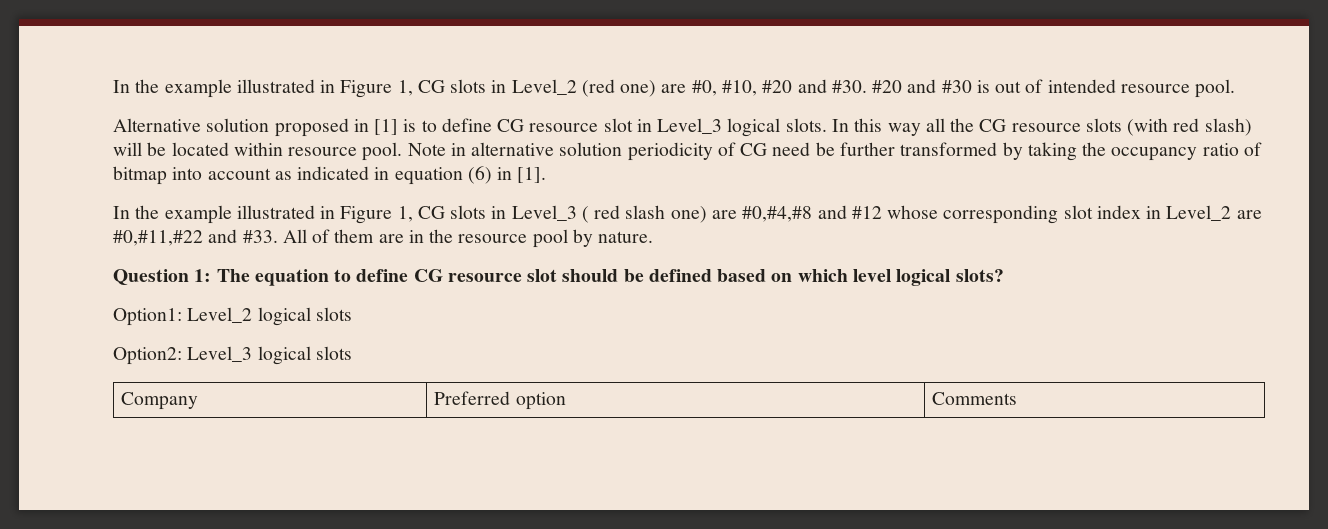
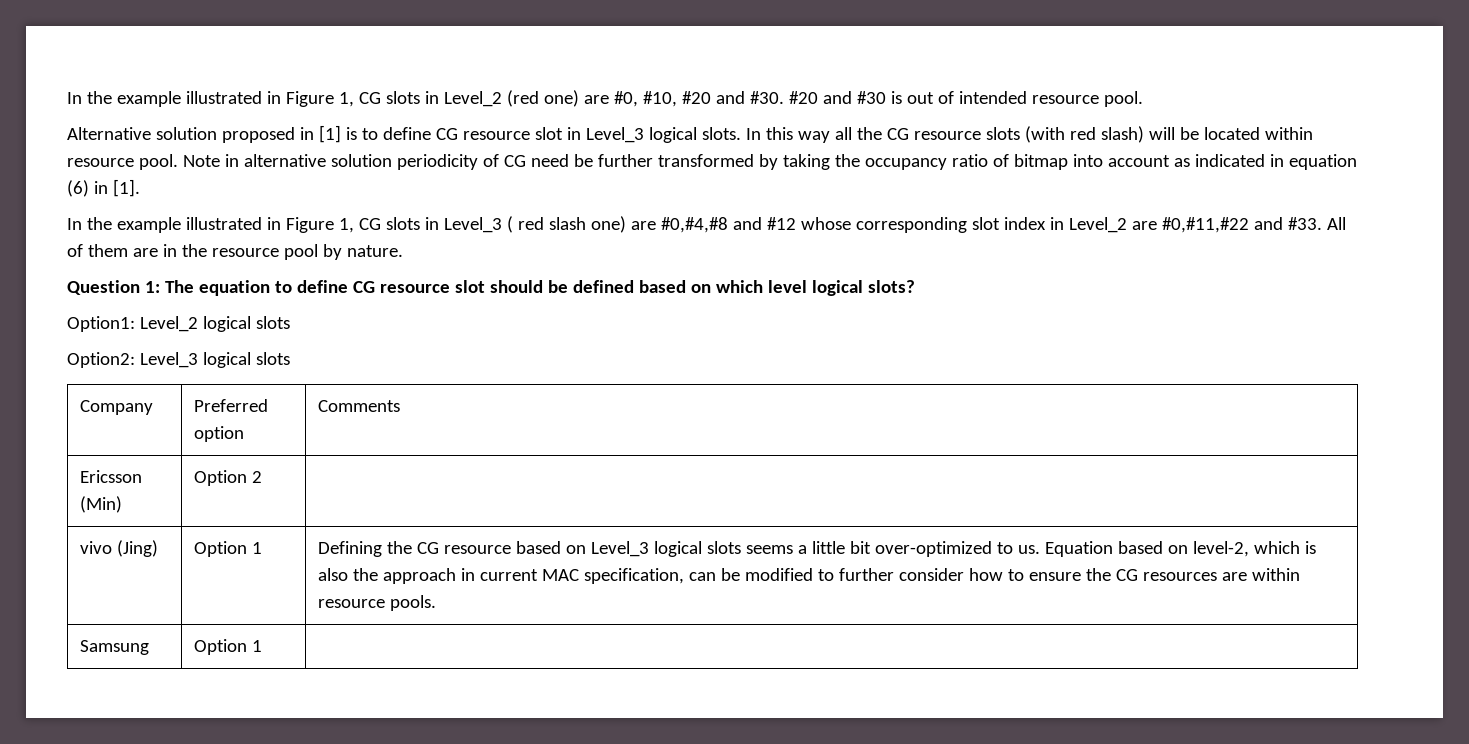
(1018, 398) none -> [79,470,142,483] [79,496,122,513] [193,470,262,486] [79,540,158,557] [193,541,262,557] [317,541,1316,557] [317,568,1300,584] [317,595,436,611] [79,640,149,655] [193,639,262,655] // Ericsson (Min) | Option 2 | // vivo (Jing) | Option 1 | Defining the CG resource based on Level_3 logical slots seems a little bit over-optimized to us. Equation based on level-2, which is also the approach in current MAC specification, can be modified to further consider how to ensure the CG resources are within resource pools. // Samsung | Option 1 |

